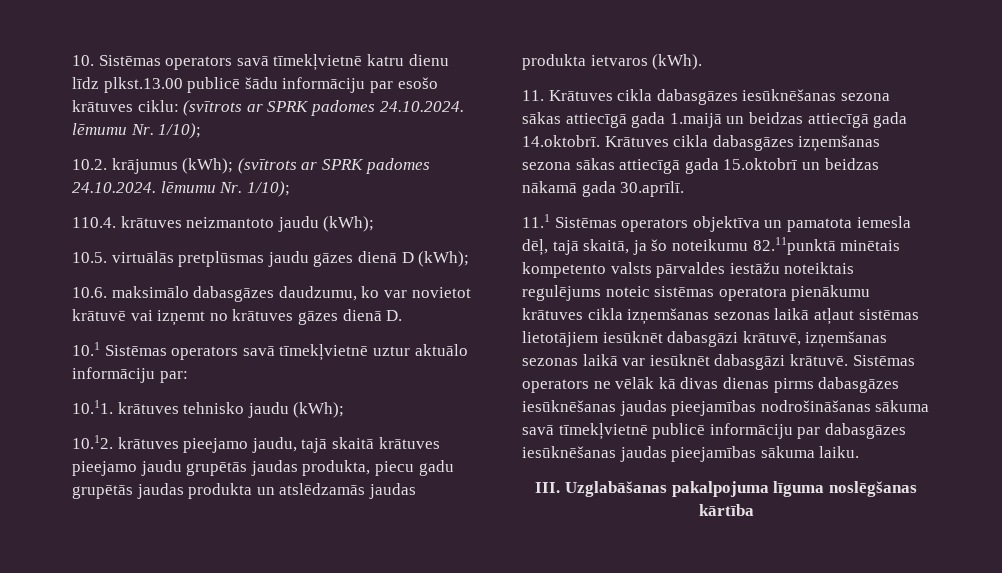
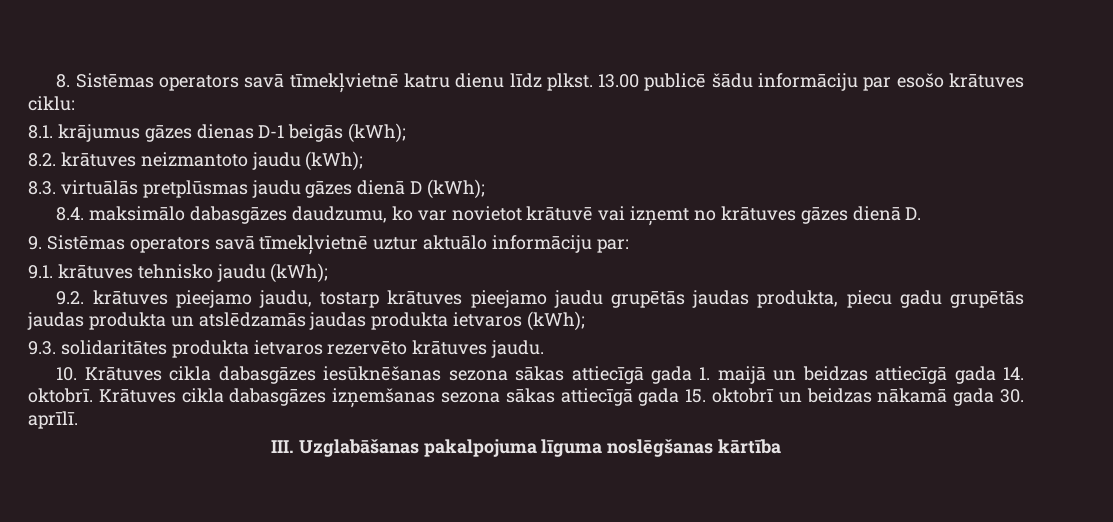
[72,55,94,66] 10. -> [56,74,71,88] 8.
[103,77,183,93] plkst.13.00 -> [546,73,640,91] plkst. 13.00
[183,100,464,116] [72,123,202,139] [72,158,430,174] [72,181,290,197] [72,217,116,228] (svītrots ar SPRK padomes 24.10.2024. lēmumu Nr. 1/10); // 10.2. krājumus (kWh); (svītrots ar SPRK padomes 24.10.2024. lēmumu Nr. 1/10); // 110.4. -> [28,123,407,143] [28,153,56,167] // 8.1. krājumus gāzes dienas D-1 beigās (kWh); // 8.2.
[72,252,107,263] 10.5. -> [28,181,56,195] 8.3.
[72,287,107,298] 10.6. -> [56,207,85,221] 8.4.
[72,342,100,356] 10.1 -> [28,236,42,250] 9.
[72,400,113,414] 10.11. -> [28,265,53,279] 9.1.
[72,435,113,449] 10.12. -> [56,291,85,305] 9.2.
[301,437,374,453] tajā skaitā -> [320,292,380,308] tostarp
[652,54,703,70] [522,90,544,101] (kWh). // 11. -> [527,311,586,331] [28,340,545,358] [56,367,78,381] (kWh); // 9.3. solidaritātes produkta ietvaros rezervēto krātuves jaudu. // 10.
[669,113,722,128] 1.maijā -> [699,366,766,384] 1. maijā
[522,135,600,147] 14.oktobrī. -> [1003,367,1024,380] [28,388,93,403] 14. oktobrī.
[723,158,798,170] 15.oktobrī -> [685,388,774,403] 15. oktobrī
[620,181,685,197] [522,214,911,232] [522,237,901,256] [522,262,855,278] [522,285,871,301] [522,308,919,325] [522,331,888,348] [522,354,915,370] [522,377,900,393] [522,400,930,416] [522,423,906,440] [522,446,860,462] 30.aprīlī. // 11.1 Sistēmas operators objektīva un pamatota iemesla dēļ, tajā skaitā, ja šo noteikumu 82.11punktā minētais kompetento valsts pārvaldes iestāžu noteiktais regulējums noteic sistēmas operatora pienākumu krātuves cikla izņemšanas sezonas laikā atļaut sistēmas lietotājiem iesūknēt dabasgāzi krātuvē, izņemšanas sezonas laikā var iesūknēt dabasgāzi krātuvē. Sistēmas operators ne vēlāk kā divas dienas pirms dabasgāzes iesūknēšanas jaudas pieejamības nodrošināšanas sākuma savā tīmekļvietnē publicē informāciju par dabasgāzes iesūknēšanas jaudas pieejamības sākuma laiku. -> [999,389,1024,403] [28,411,78,429] 30. aprīlī.

